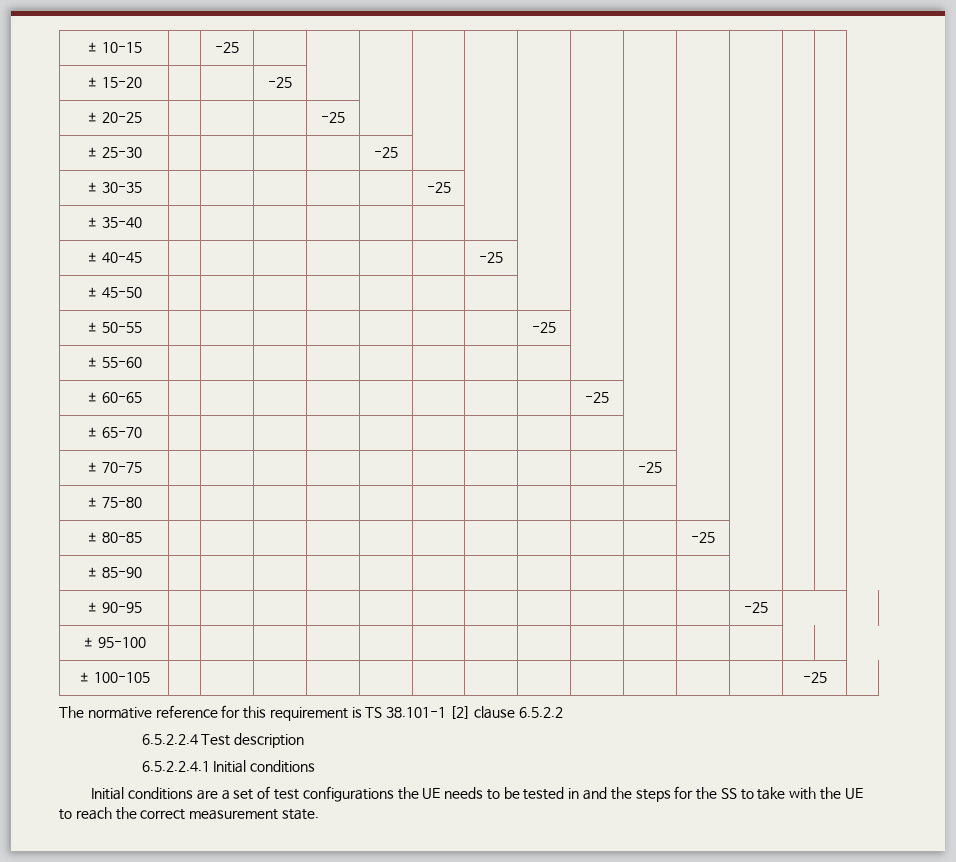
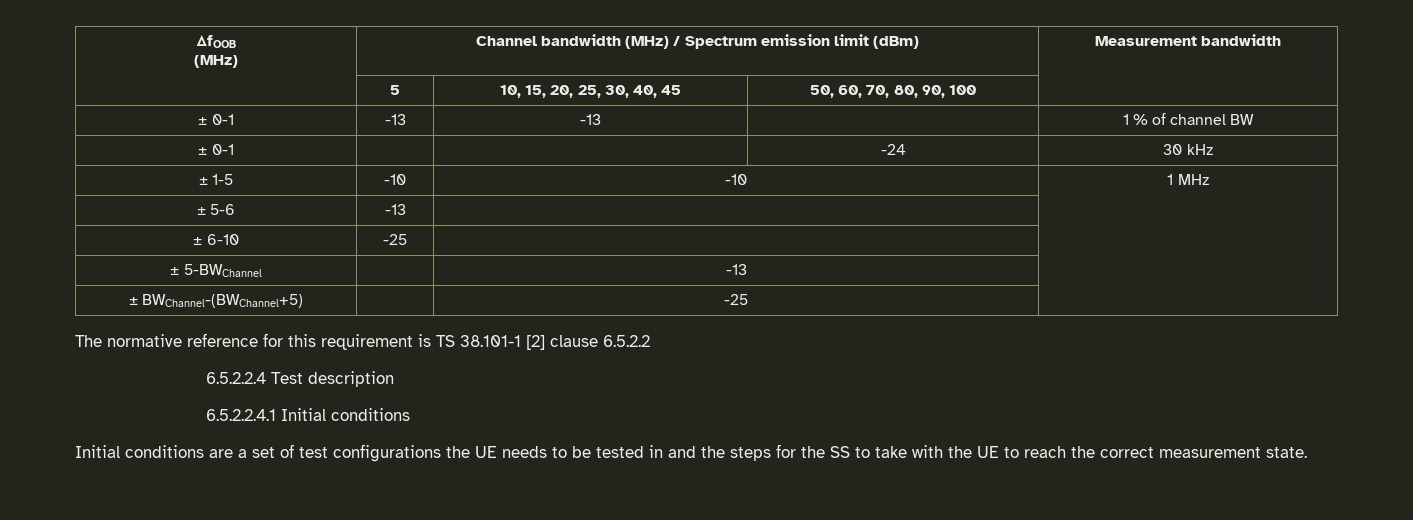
[86,42,142,53] [215,42,239,53] [86,77,142,88] [268,77,292,88] [86,112,142,123] [321,112,345,123] [86,147,142,158] [374,147,398,158] [86,182,142,193] [426,182,451,193] [86,217,142,228] [86,252,142,263] [479,252,503,263] [86,287,142,298] [86,322,142,333] [532,322,556,333] [86,357,142,368] [86,392,142,403] [585,392,609,403] [86,427,142,438] [86,462,142,473] [638,462,662,473] [86,497,142,508] [86,532,142,543] [691,532,715,543] [86,567,142,578] [86,602,142,613] ± 10-15 | | -25 | | | | | | | | | | | | // ± 15-20 | | | -25 | | | | | | | | | | | // ± 20-25 | | | | -25 | | | | | | | | | | // ± 25-30 | | | | | -25 | | | | | | | | | // ± 30-35 | | | | | | -25 | | | | | | | | // ± 35-40 | | | | | | | | | | | | | | // ± 40-45 | | | | | | | -25 | | | | | | | // ± 45-50 | | | | | | | | | | | | | | // ± 50-55 | | | | | | | | -25 | | | | | | // ± 55-60 | | | | | | | | | | | | | | // ± 60-65 | | | | | | | | | -25 | | | | | // ± 65-70 | | | | | | | | | | | | | | // ± 70-75 | | | | | | | | | | -25 | | | | // ± 75-80 | | | | | | | | | | | | | | // ± 80-85 | | | | | | | | | | | -25 | | | // ± 85-90 | | | | | | | | | | | | | | // ± 90-95 | | | | | | | | | | | -> [196,35,236,48] [194,55,238,68] [475,34,920,49] [1094,34,1282,46] [390,85,400,95] [499,85,682,98] [810,85,976,98] [198,114,234,125] [384,114,406,125] [580,114,601,125] [1122,113,1255,125] [198,144,234,155] [880,144,906,155] [1163,144,1213,155] [198,174,234,185] [384,174,406,185] [724,174,747,185] [1167,174,1209,185] [196,204,236,215] [384,204,406,215] [193,234,239,245] ΔfOOB // (MHz) | Channel bandwidth (MHz) / Spectrum emission limit (dBm) | Measurement bandwidth // | 5 | 10, 15, 20, 25, 30, 40, 45 | 50, 60, 70, 80, 90, 100 | // ± 0-1 | -13 | -13 | | 1 % of channel BW // ± 0-1 | | | -24 | 30 kHz // ± 1-5 | -10 | -10 | 1 MHz // ± 5-6 | -13 | | // ± 6-10
[97,637,146,648] [78,672,150,683] 95-100 | | | | | | | | | | | | | | // ± 100-105 | | | | | | | | | | | -> [183,264,262,277] [725,264,747,275] [128,294,304,308] 5-BWChannel | | -13 | // ± BWChannel-(BWChannel+5)

